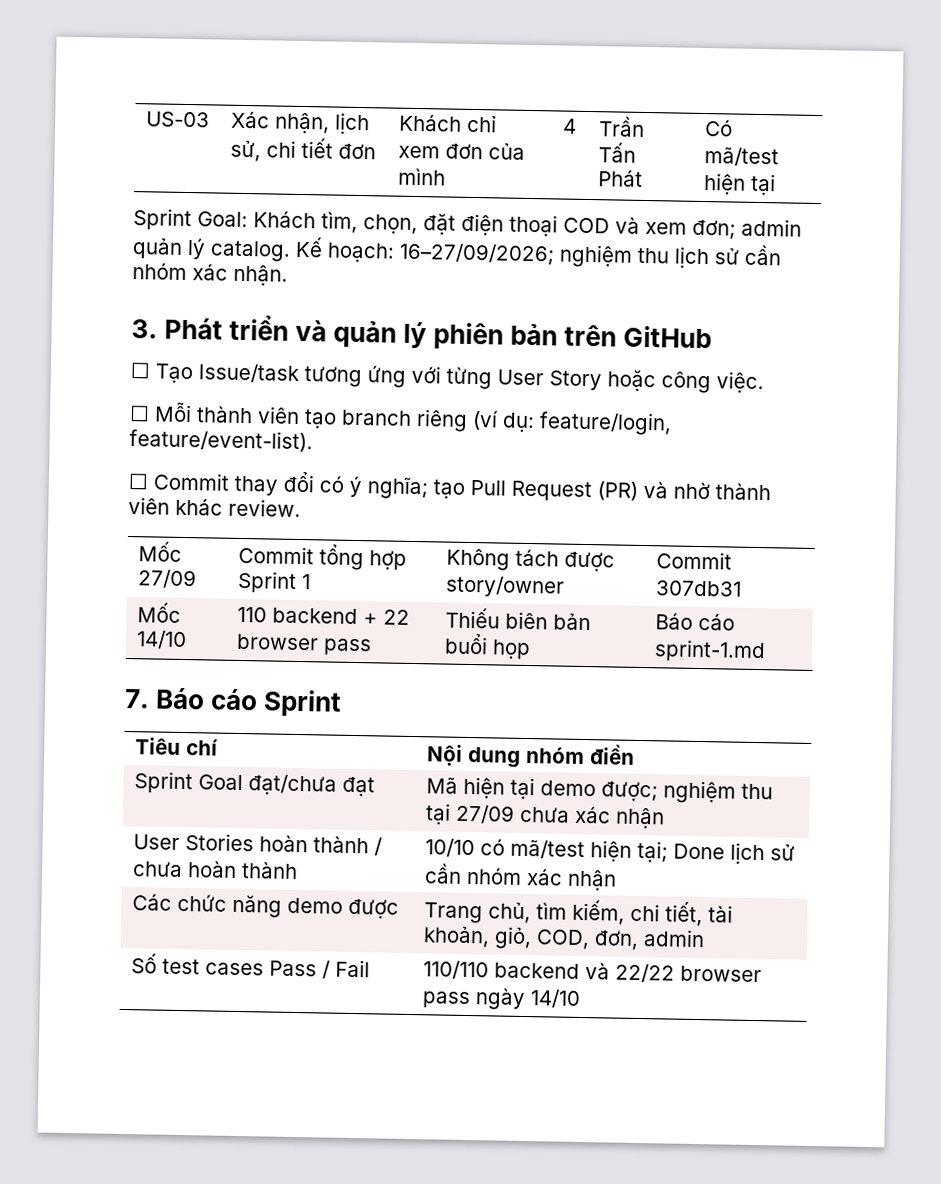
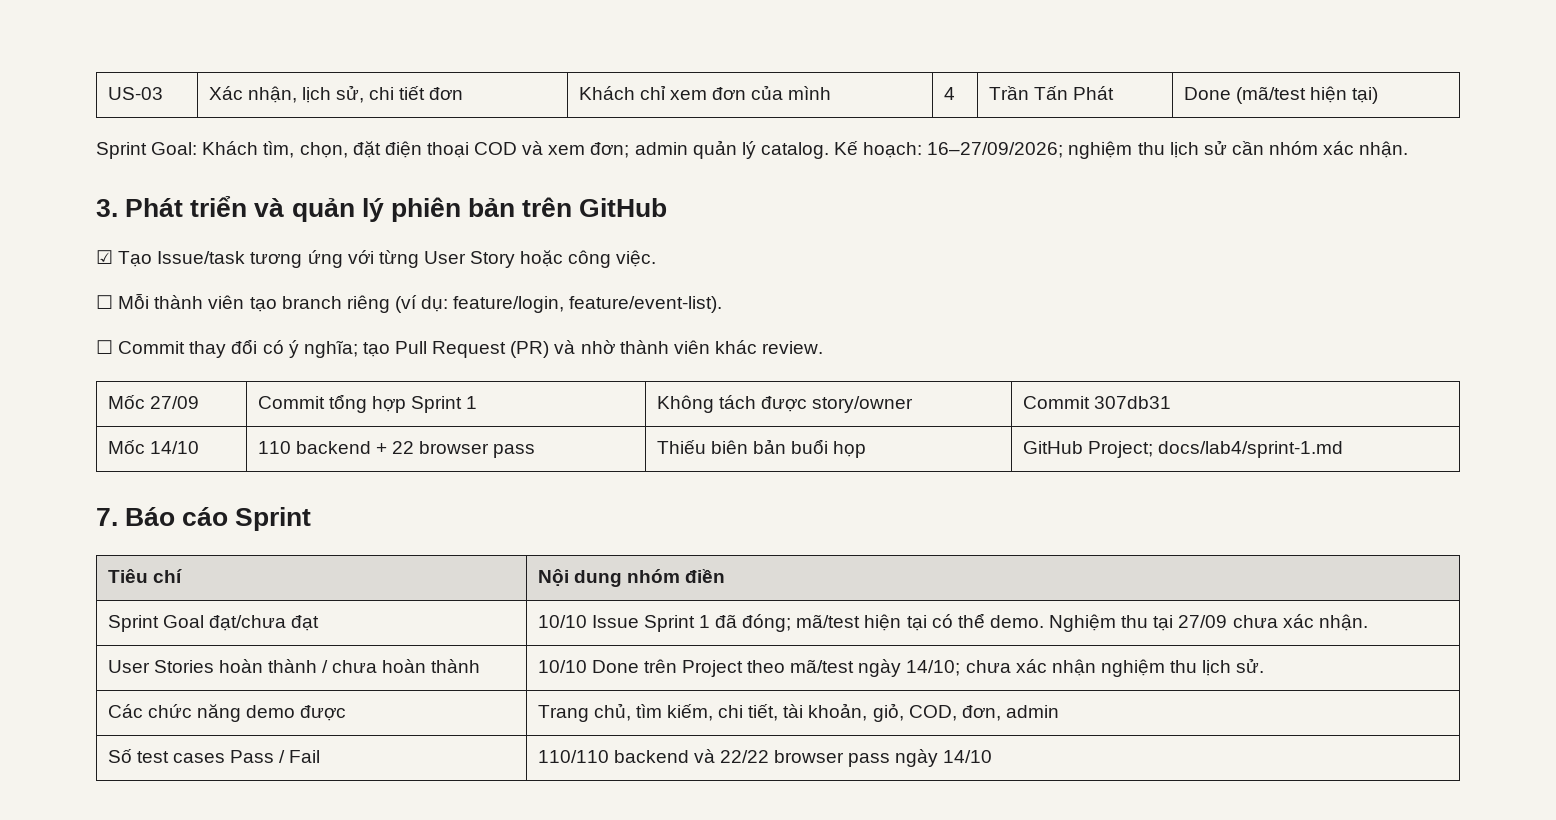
[703,119,733,137] [703,147,779,167] [702,172,776,196] Có mã/test hiện tại -> [1183,86,1378,104] Done (mã/test hiện tại)
[130,362,150,379] ☐ -> [96,250,113,264] ☑
[654,612,735,631] [653,639,766,663] Báo cáo sprint-1.md -> [1022,441,1343,458] GitHub Project; docs/lab4/sprint-1.md
[425,776,736,804] Mã hiện tại demo được; nghiệm -> [537,613,1117,632] 10/10 Issue Sprint 1 đã đóng; mã/test hiện tại có thể demo. Nghiệm
[614,807,665,830] nhận -> [1318,614,1368,631] nhận.
[479,838,795,866] [423,863,617,892] có mã/test hiện tại; Done lịch sử cần nhóm xác nhận -> [591,658,1265,677] Done trên Project theo mã/test ngày 14/10; chưa xác nhận nghiệm thu lịch sử.

